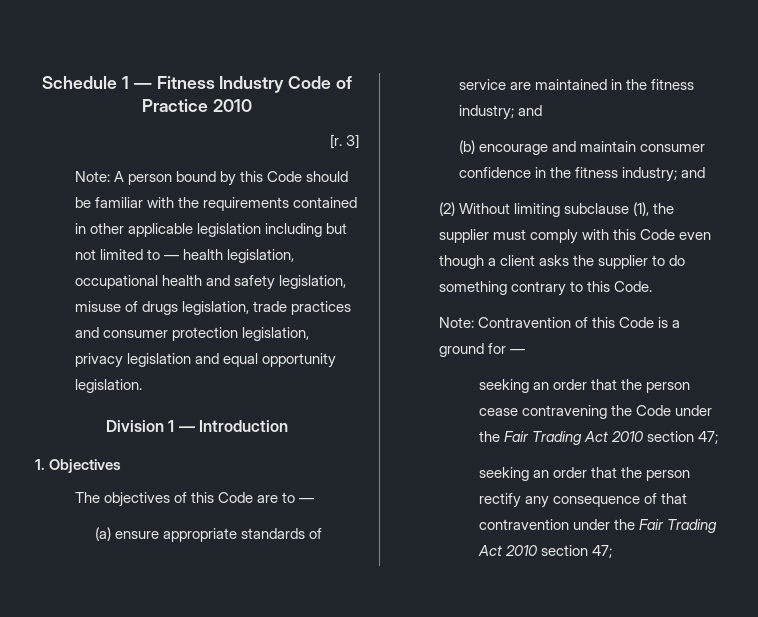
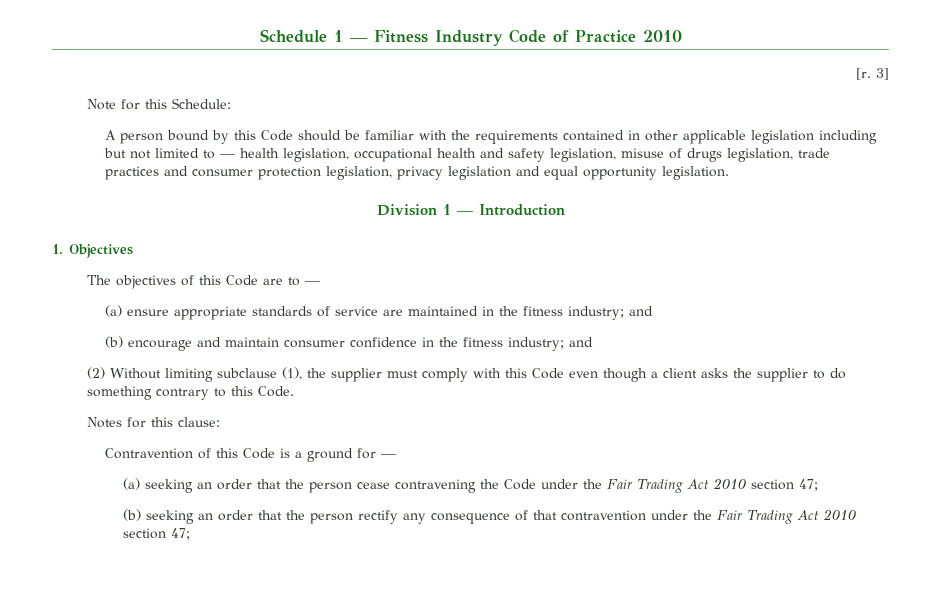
[74,171,110,182] Note: -> [87,98,232,110] Note for this Schedule: //
[438,317,474,328] Note: -> [87,417,221,428] Notes for this clause: //
(525, 351) none -> [122,478,140,490] (a)
(718, 437) none -> [122,509,141,521] (b)

